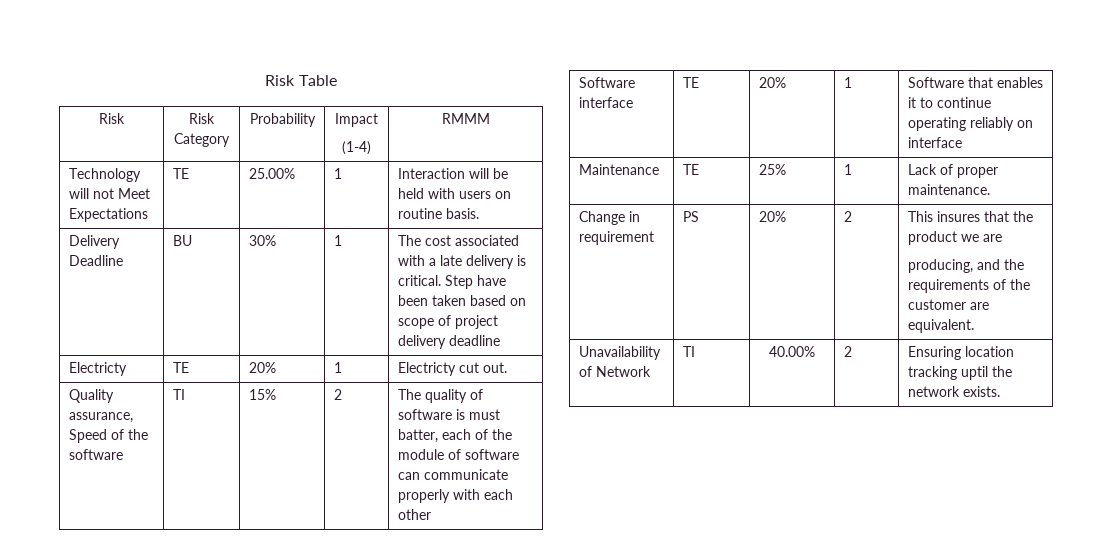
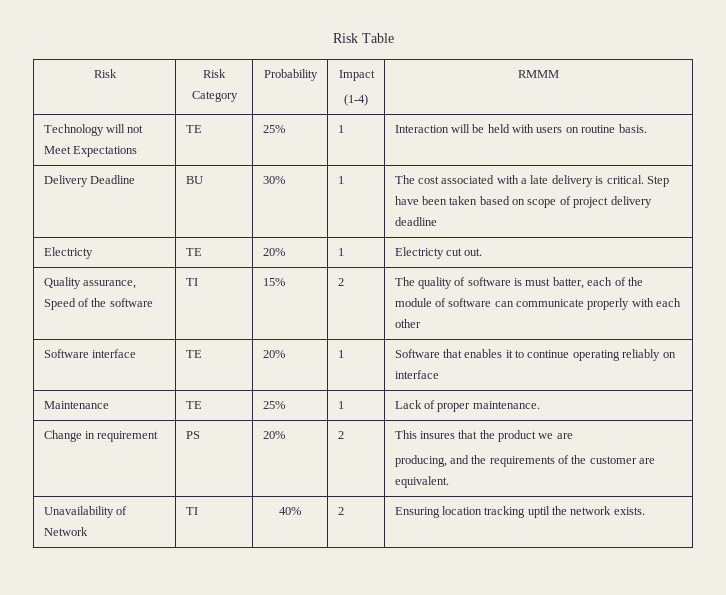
[248,168,295,179] 25.00% -> [262,125,285,133] 25%
[769,346,815,357] 40.00% -> [279,507,301,515] 40%

